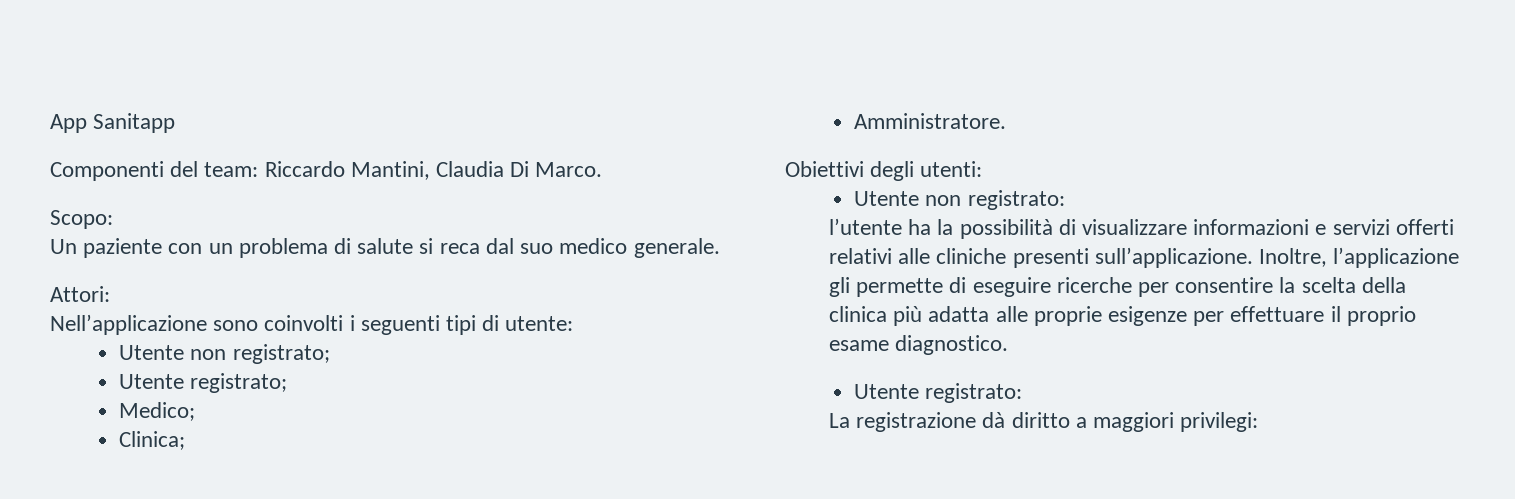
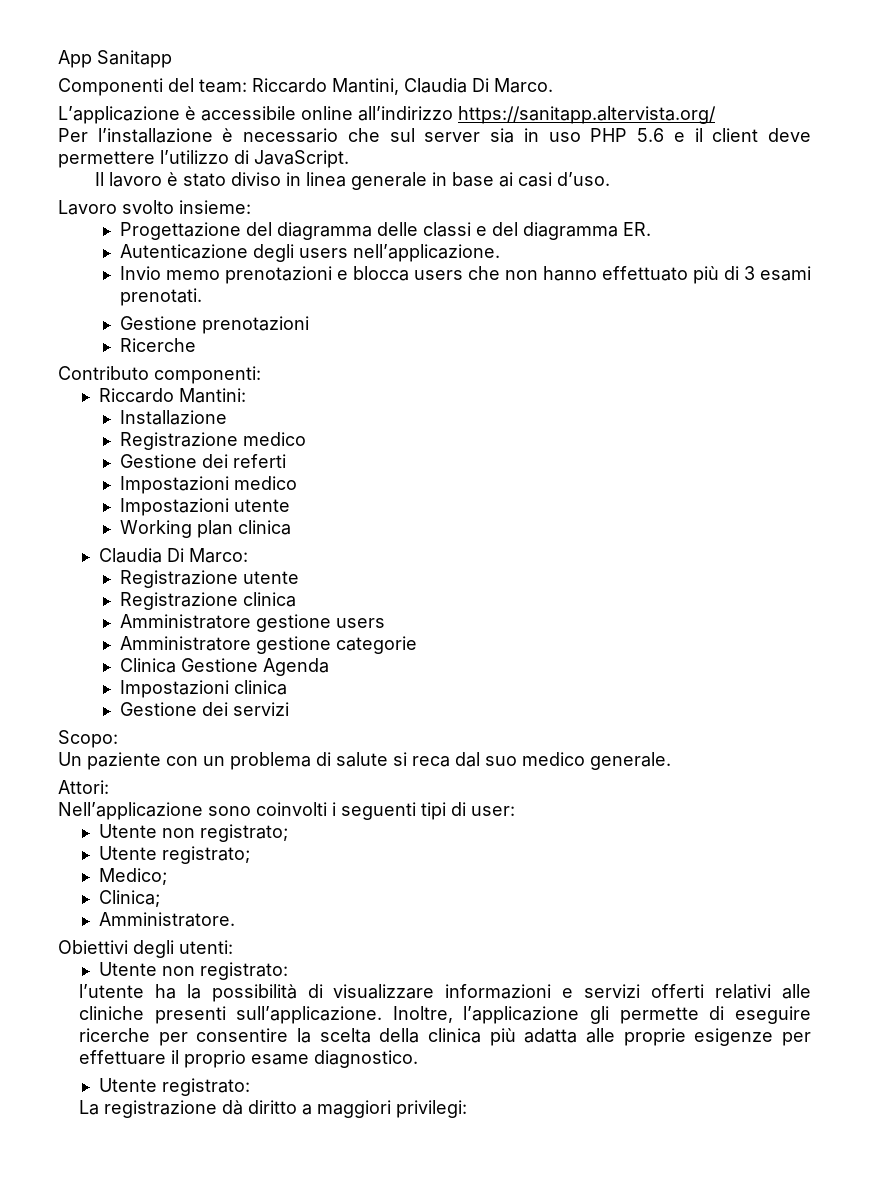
(603, 169) none -> [58,106,716,124] [58,128,812,143] [58,150,349,168] [95,172,611,190] [58,200,251,215] [119,222,651,240] [119,244,500,262] [119,266,812,284] [119,288,202,306] [119,316,309,334] [119,338,196,352] [58,366,261,384] [98,388,246,403] [119,410,227,425] [119,432,306,450] [119,454,286,468] [119,476,297,494] [119,498,290,516] [119,520,291,538] [98,548,248,563] [119,570,299,588] [119,592,296,610] [119,614,385,632] [119,636,417,654] [119,658,329,676] [119,680,287,698] [119,702,289,716] // L’applicazione è accessibile online all’indirizzo https://sanitapp.altervista.org/ // Per l’installazione è necessario che sul server sia in uso PHP 5.6 e il client deve permettere l’utilizzo di JavaScript. // Il lavoro è stato diviso in linea generale in base ai casi d’uso. // Lavoro svolto insieme: // Progettazione del diagramma delle classi e del diagramma ER. // Autenticazione degli users nell’applicazione. // Invio memo prenotazioni e blocca users che non hanno effettuato più di 3 esami prenotati. // Gestione prenotazioni // Ricerche // Contributo componenti: // Riccardo Mantini: // Installazione // Registrazione medico // Gestione dei referti // Impostazioni medico // Impostazioni utente // Working plan clinica // Claudia Di Marco: // Registrazione utente // Registrazione clinica // Amministratore gestione users // Amministratore gestione categorie // Clinica Gestione Agenda // Impostazioni clinica // Gestione dei servizi
[505,316,574,331] utente: -> [471,806,515,816] user:

